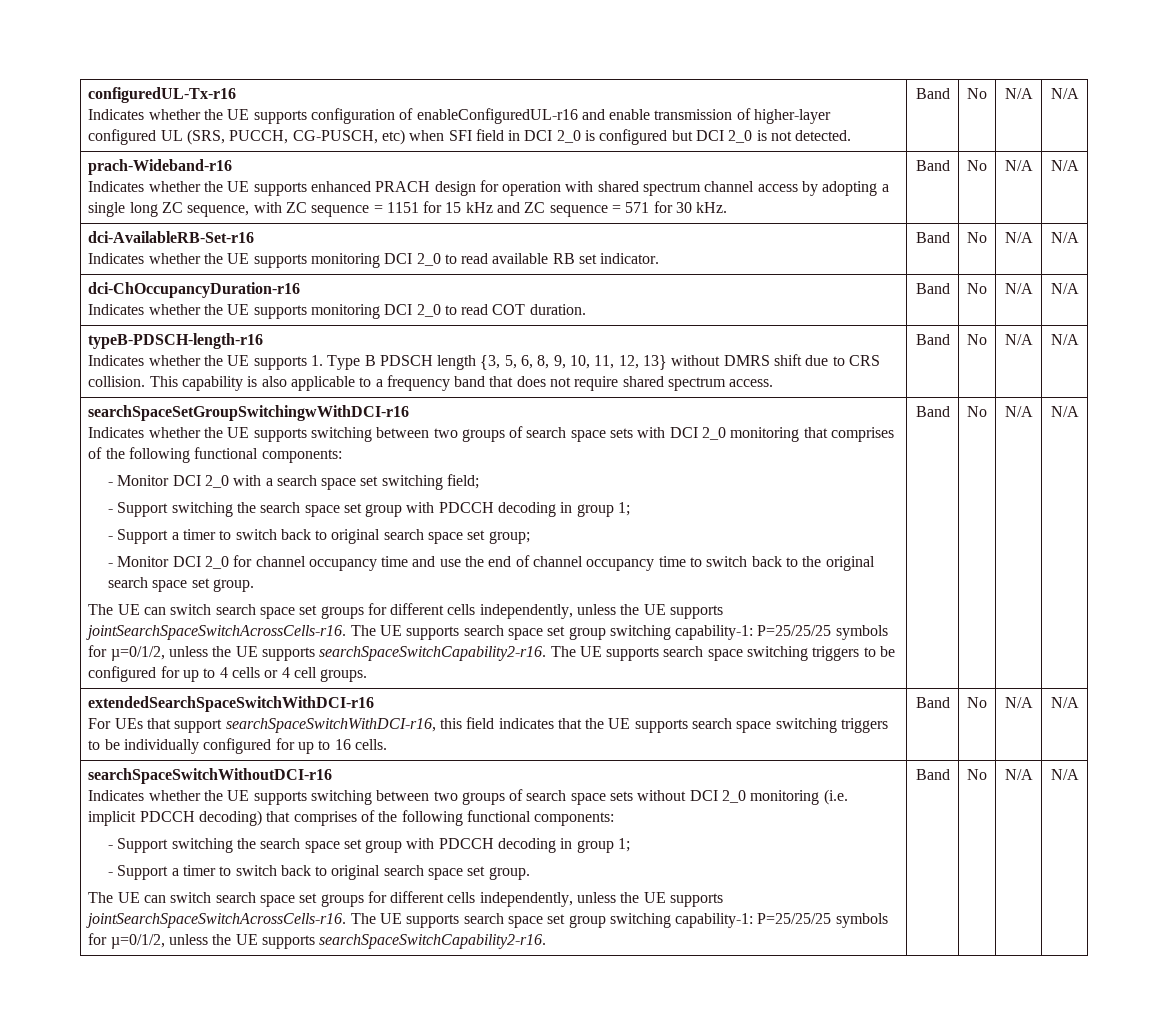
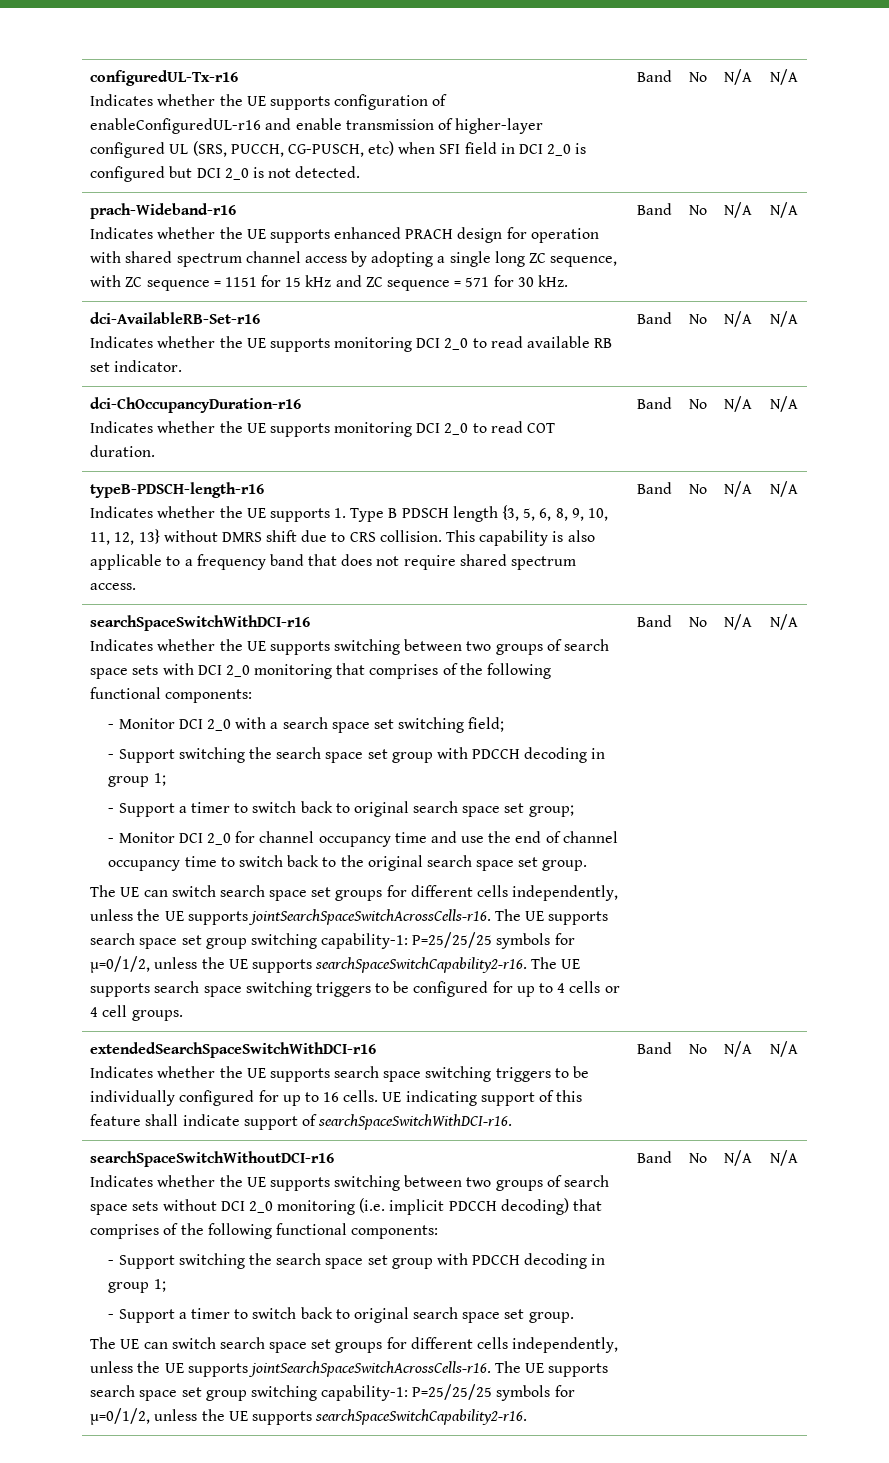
[88,405,410,421] searchSpaceSetGroupSwitchingwWithDCI-r16 -> [90,615,311,631] searchSpaceSwitchWithDCI-r16
[88,717,582,733] For UEs that support searchSpaceSwitchWithDCI-r16, this field indicates that -> [90,1066,216,1078] Indicates whether
(387, 744) none -> [382,1090,583,1106] [90,1114,513,1130] UE indicating support of this feature shall indicate support of searchSpaceSwitchWithDCI-r16.

